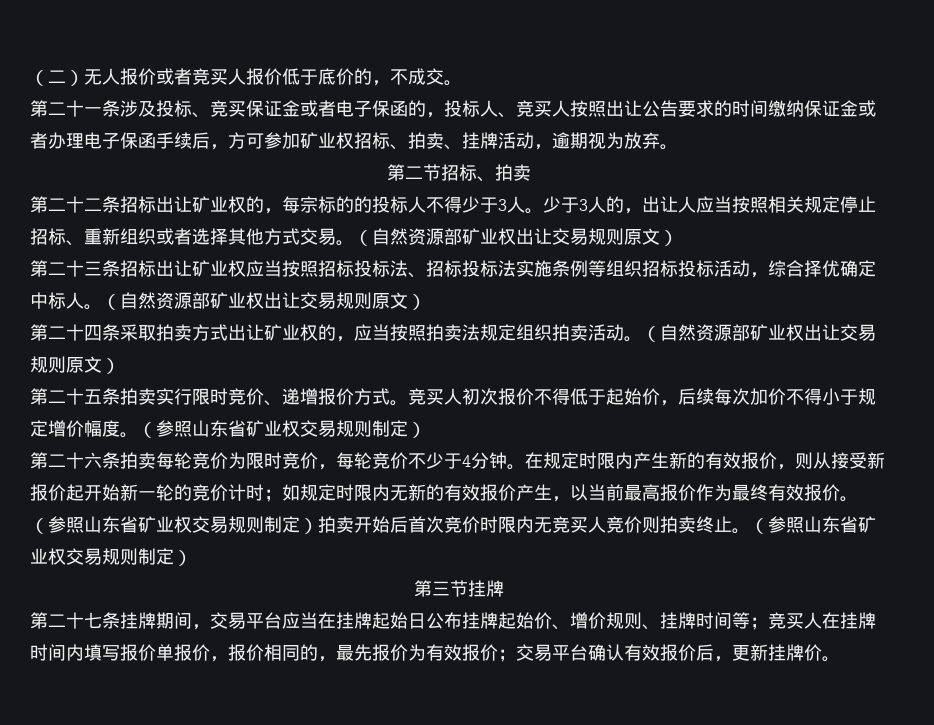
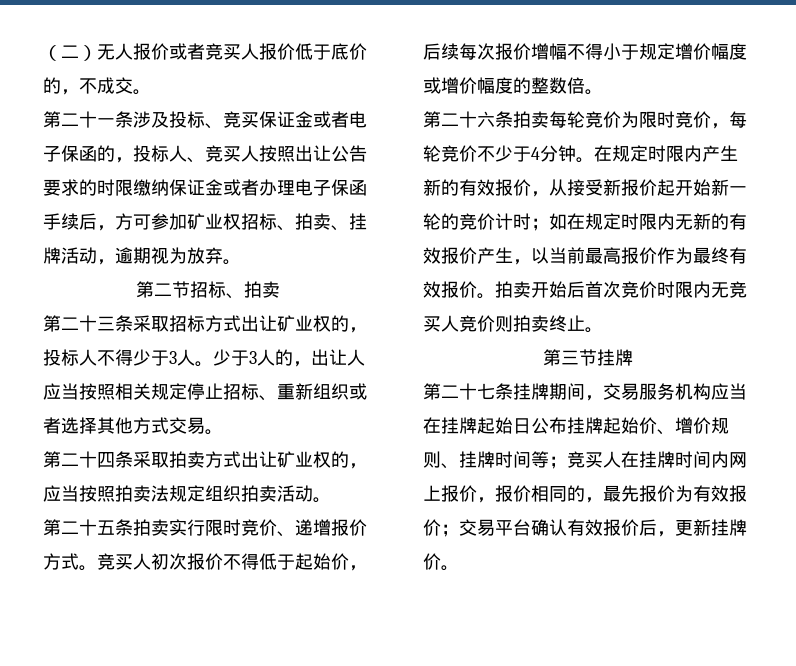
[750,100,768,117] 间 -> [115,179,133,196] 限
[84,196,372,214] 二条招标出让矿业权的，每宗标的的 -> [97,315,367,333] 三条采取招标方式出让矿业权的，
[354,228,678,246] [30,260,876,278] [30,292,426,310] （自然资源部矿业权出让交易规则原文） // 第二十三条招标出让矿业权应当按照招标投标法、招标投标法实施条例等组织招标投标活动，综合择优确定中标人。（自然资源部矿业权出让交易规则原文） -> (223, 432) none
[642,324,876,342] [30,356,120,374] （自然资源部矿业权出让交易规则原文） -> (331, 500) none
[750,388,786,405] 加价 -> [495,43,567,60] 报价增幅
[120,420,426,438] 。（参照山东省矿业权交易规则制定） -> [423,77,603,95] 或增价幅度的整数倍。
[795,452,813,469] 则 -> (549, 194) none
(300, 492) none -> [567,213,585,230] 在
[30,516,318,534] （参照山东省矿业权交易规则制定） -> (495, 296) none
[750,516,876,534] [30,548,192,566] （参照山东省矿业权交易规则制定） -> (603, 330) none
[246,612,282,629] 平台 -> [639,383,711,400] 服务机构
[84,644,174,661] 填写报价单 -> [729,452,747,468] [423,485,441,501] 网上

